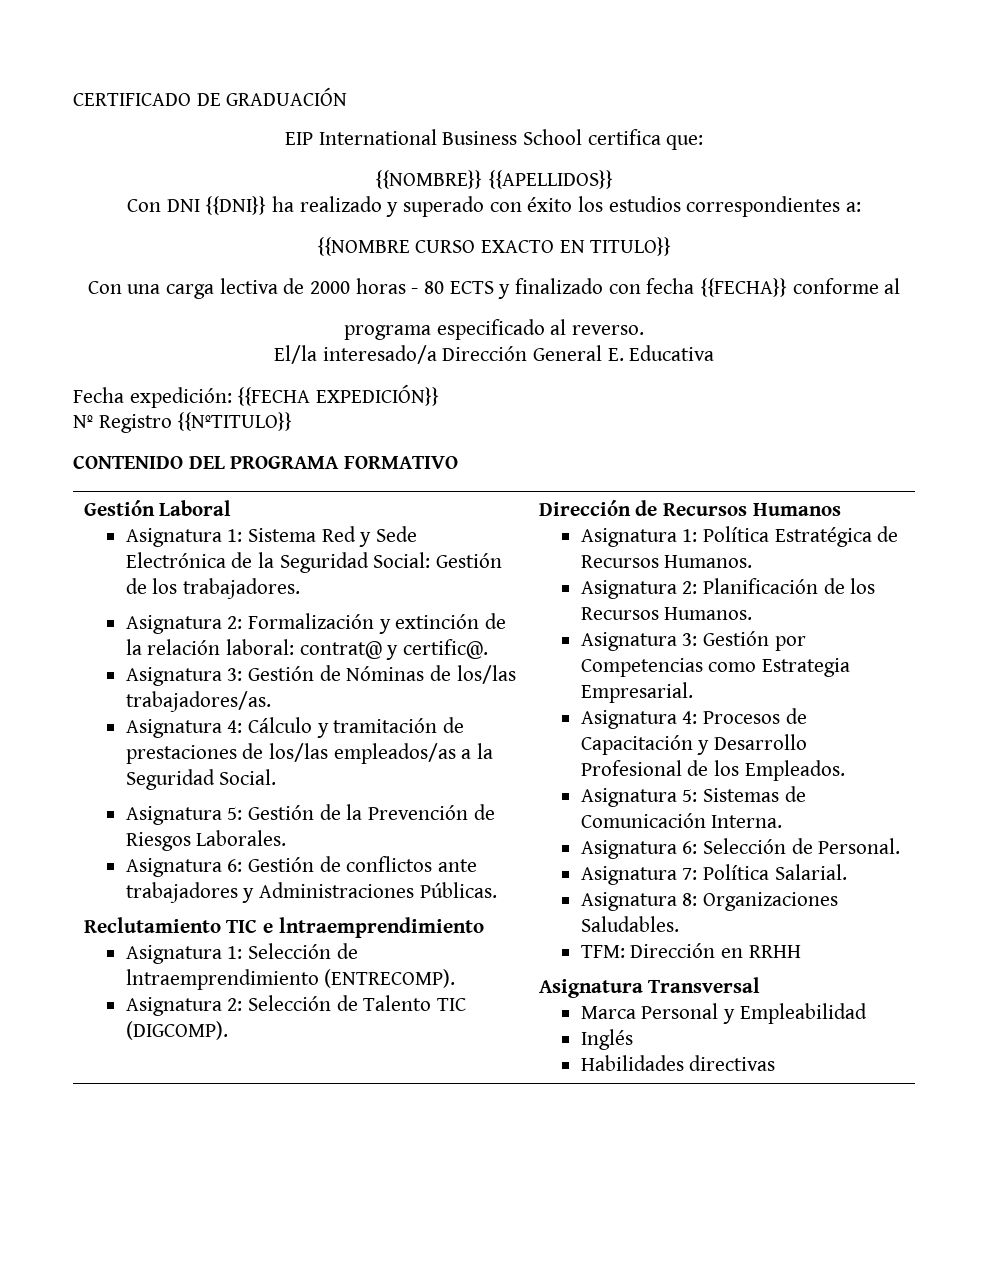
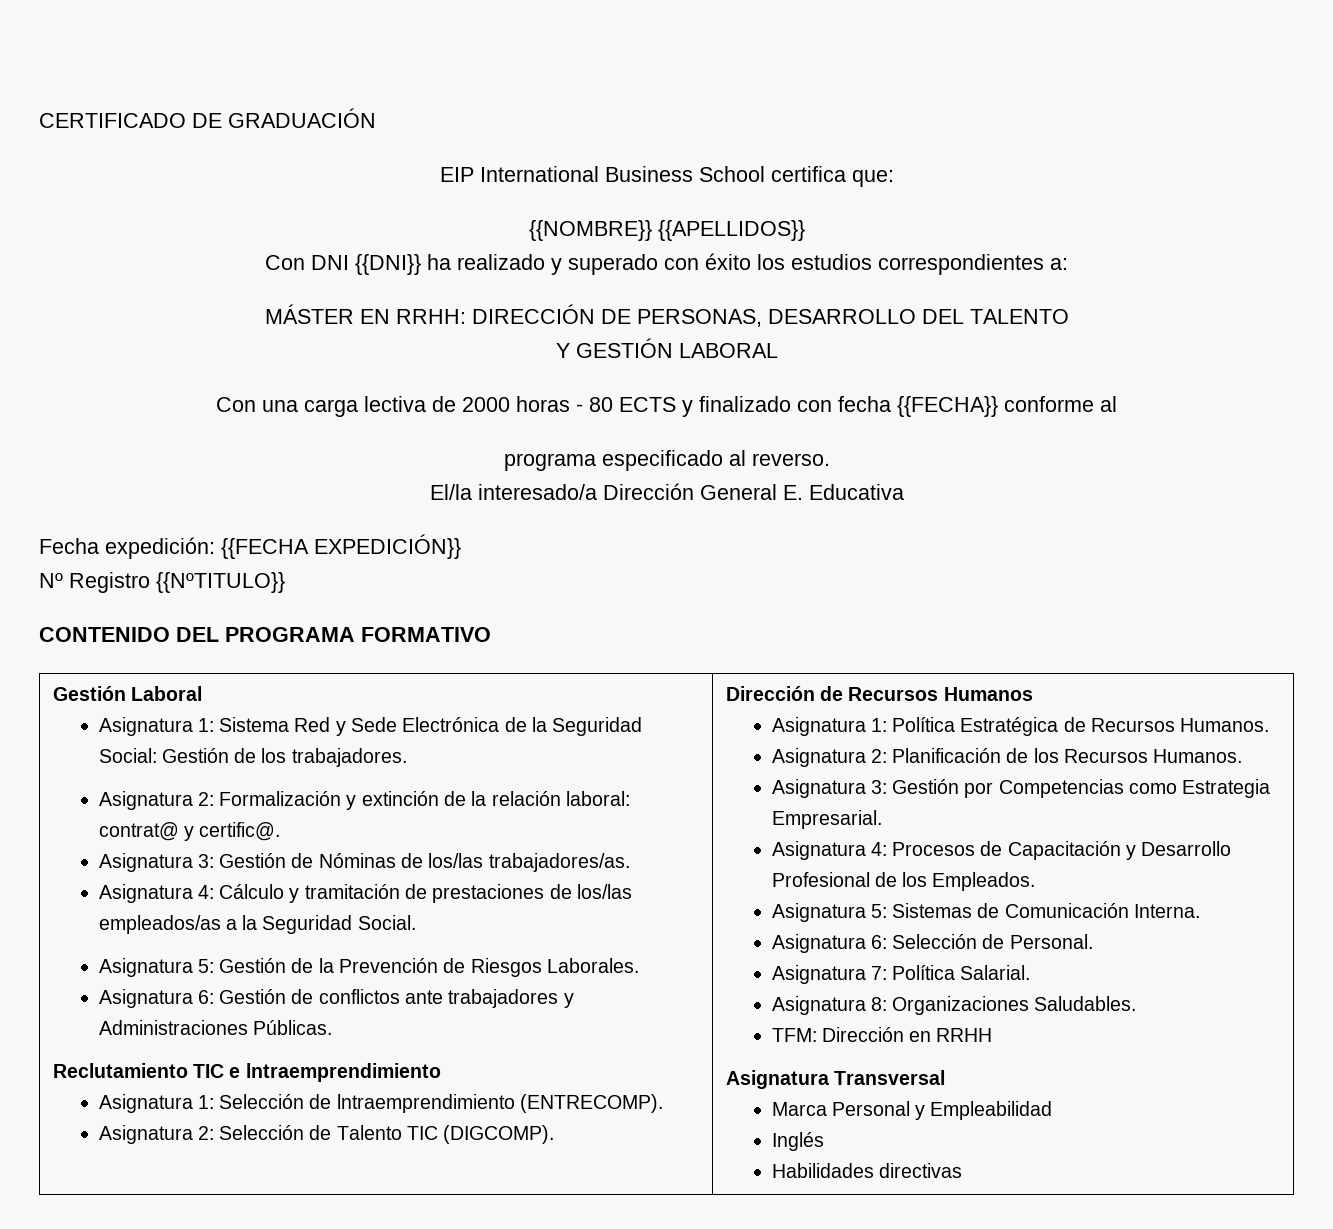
[316,237,672,256] {{NOMBRE CURSO EXACTO EN TITULO}} -> [264,304,1069,327] [555,338,778,358] MÁSTER EN RRHH: DIRECCIÓN DE PERSONAS, DESARROLLO DEL TALENTO // Y GESTIÓN LABORAL

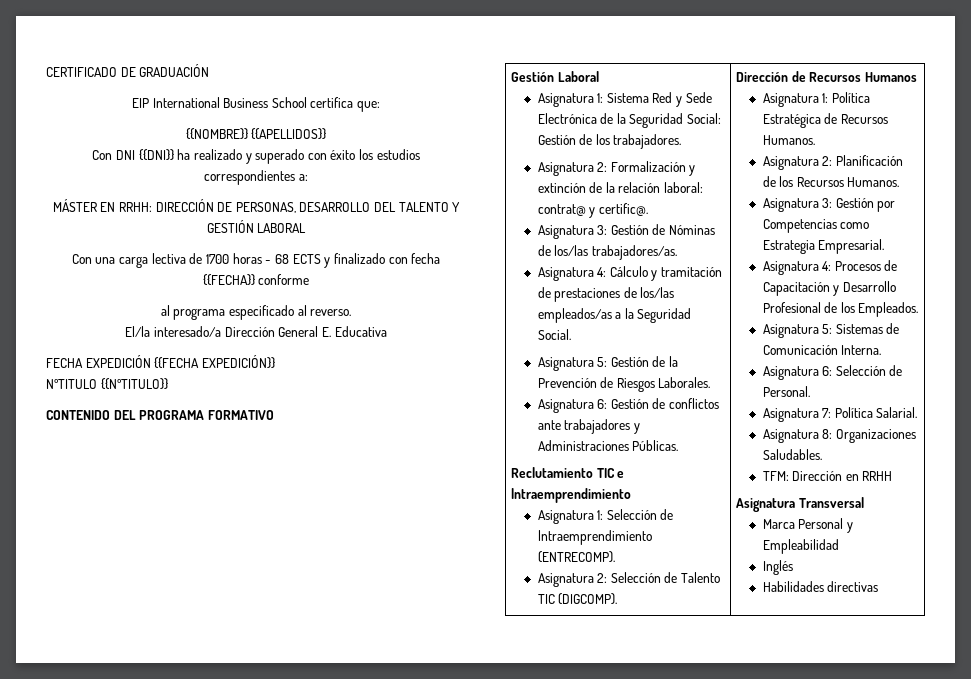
(1069, 316) // -> (449, 207) none
[462,397,510,412] 2000 -> [206,254,230,264] 1700
[589,397,613,412] 80 -> [274,254,289,264] 68
[1100,396,1117,412] al // -> [160,305,170,316] // al
[39,537,215,559] Fecha expedición: -> [46,355,151,368] FECHA EXPEDICIÓN
[39,572,150,593] Nº Registro -> [46,379,97,389] NºTITULO

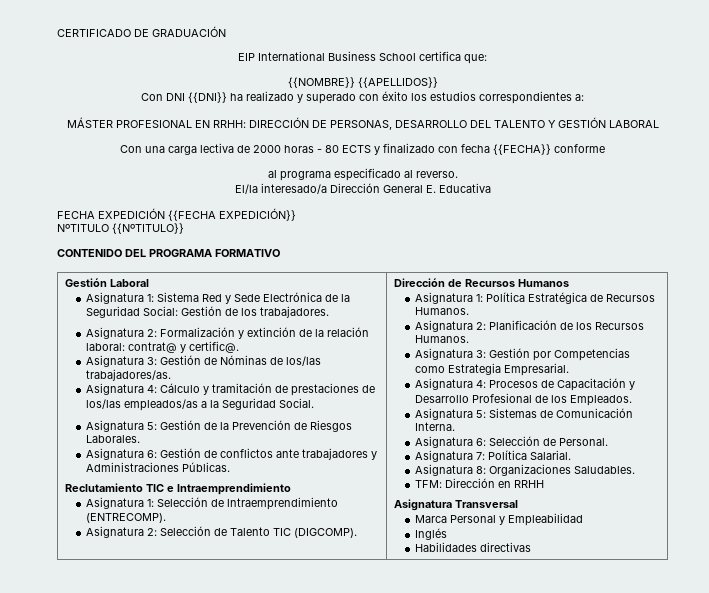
(97, 205) none -> [115,120,192,128] PROFESIONAL
[206,254,230,264] 1700 -> [253,145,281,153] 2000
[274,254,289,264] 68 -> [325,145,339,153] 80

